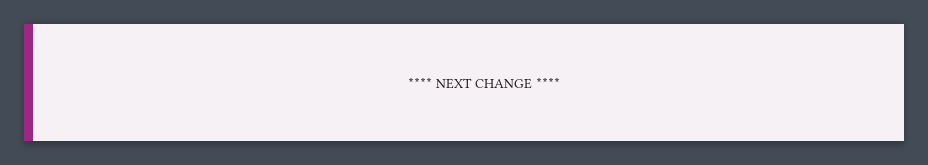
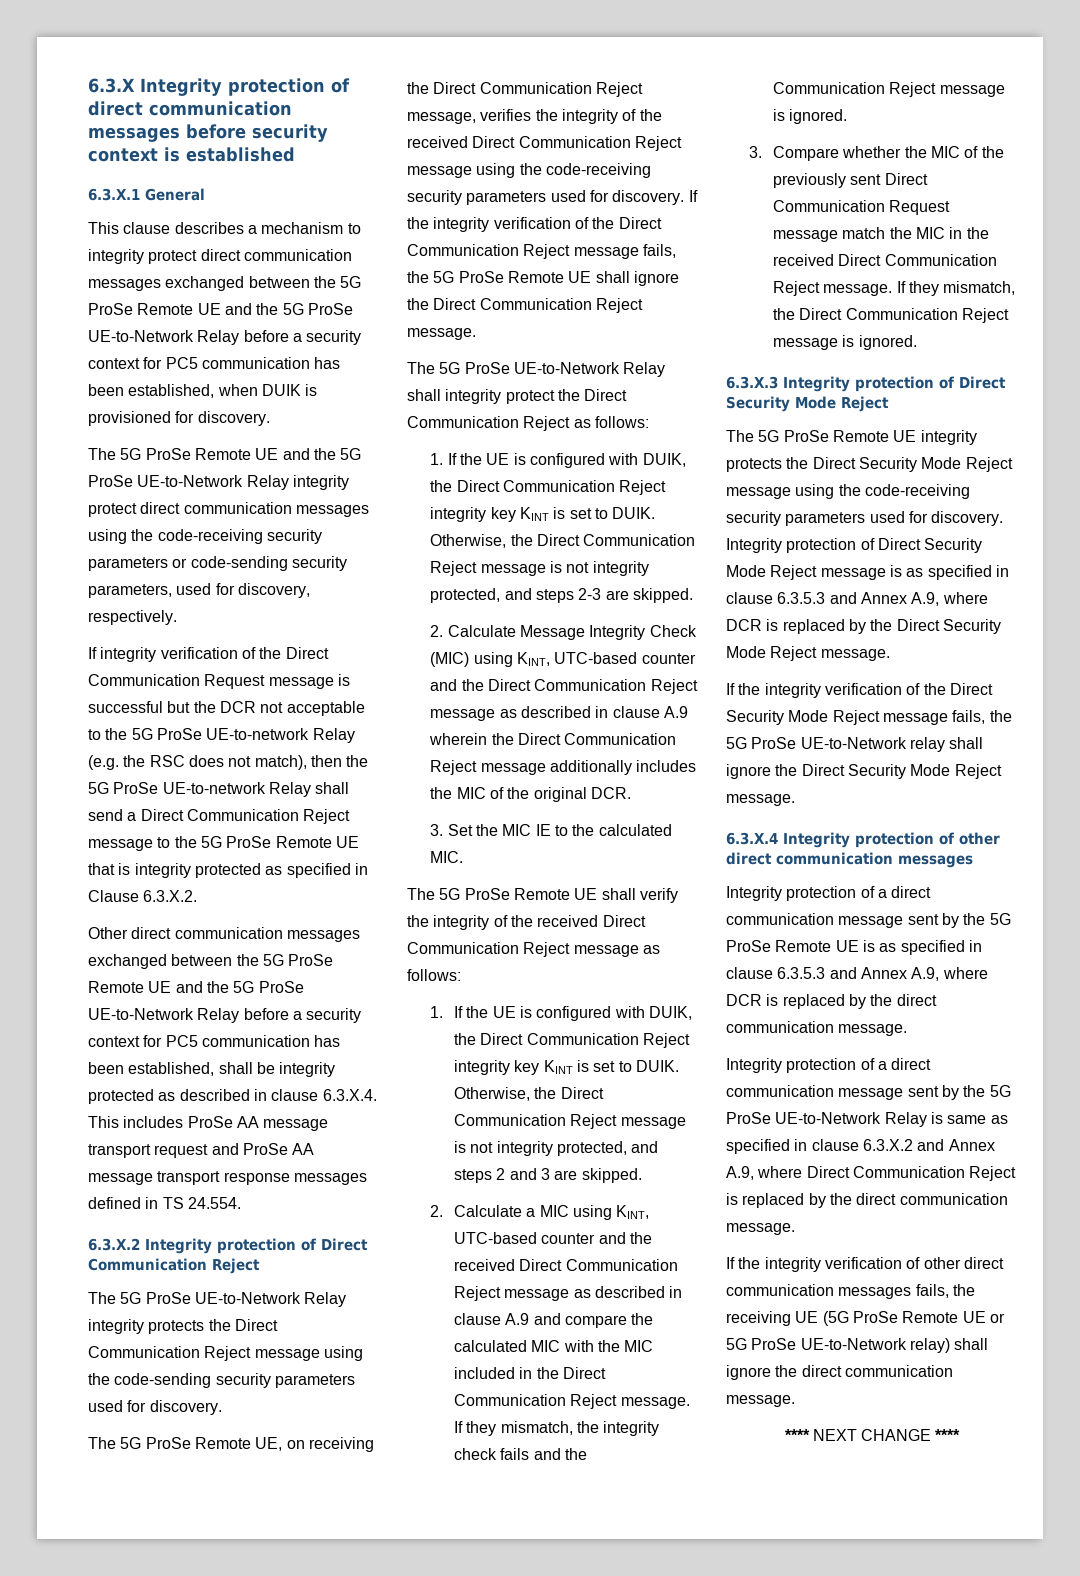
(407, 82) none -> [88,78,350,96] [88,101,292,116] [88,124,328,142] [88,147,295,162] [88,188,205,201] [88,222,361,234] [88,249,352,264] [88,276,362,291] [88,303,353,315] [88,330,362,345] [88,357,341,369] [88,384,318,398] [88,411,270,426] [88,448,362,460] [88,475,349,490] [88,502,369,517] [88,529,322,544] [88,556,347,571] [88,583,310,598] [88,610,177,625] [88,647,329,662] [88,674,350,689] [88,701,365,716] [88,728,355,743] [88,755,369,770] [88,782,350,797] [88,809,351,824] [88,836,359,851] [88,863,368,878] [88,890,198,902] [88,927,360,942] [88,954,334,969] [88,981,304,993] [88,1008,362,1023] [88,1035,341,1047] [88,1062,336,1077] [88,1089,377,1104] [88,1116,329,1131] [88,1143,315,1158] [88,1171,367,1185] [88,1197,241,1209] [88,1238,368,1254] [88,1258,260,1274] [88,1292,347,1307] [88,1319,278,1334] [88,1346,363,1361] [88,1373,355,1388] [88,1400,222,1415] [88,1437,374,1452] [407,82,643,97] [407,109,662,124] [407,136,682,151] [407,163,651,178] [407,190,698,205] [407,217,662,232] [407,244,676,259] [407,271,679,286] [407,298,643,313] [407,328,476,340] [407,362,666,377] [407,389,628,404] [407,416,649,431] [430,453,686,468] [430,480,667,495] [430,507,656,522] [430,534,696,548] [430,561,649,576] [430,588,694,603] [430,625,697,640] [430,652,696,667] [430,679,698,694] [430,706,689,721] [429,733,677,745] [430,760,697,775] [430,787,632,802] [430,824,672,836] [430,851,464,863] [407,888,678,903] [407,915,646,930] [407,942,660,957] [407,969,461,981] [430,1006,692,1021] [453,1033,690,1048] [453,1060,679,1075] [453,1087,604,1101] [453,1114,686,1129] [453,1141,659,1156] [453,1168,642,1183] [430,1205,650,1220] [453,1232,652,1244] [453,1259,678,1271] [453,1286,683,1301] [453,1313,654,1328] [453,1340,654,1352] [453,1367,606,1379] [453,1394,690,1409] [453,1421,660,1436] [453,1448,587,1460] [772,82,1005,97] [772,109,848,124] [749,146,1004,161] [772,173,928,188] [772,200,951,215] [772,227,989,242] [772,254,997,266] [772,281,1016,296] [772,308,1009,323] [772,335,917,350] [726,376,1006,392] [726,396,889,412] [726,430,977,445] [726,457,1013,472] [726,484,970,499] [726,511,1004,526] [726,538,983,553] [726,565,1009,580] [726,592,988,606] [726,619,1001,634] [726,646,890,661] [726,683,993,698] [726,710,1012,725] [726,737,984,752] [726,764,1002,779] [726,794,795,806] [726,832,1000,848] [726,852,973,868] [726,886,932,901] [726,913,1011,928] [726,940,982,955] [726,967,988,981] [726,994,937,1009] [726,1021,908,1036] [726,1058,932,1073] [726,1085,1011,1100] [726,1112,1008,1127] [726,1139,995,1154] [726,1166,1017,1181] [726,1193,1008,1208] [726,1223,795,1235] [726,1257,1004,1272] [726,1284,975,1299] [726,1311,1005,1326] [726,1338,989,1353] [726,1365,953,1380] [726,1395,795,1407] 6.3.X Integrity protection of direct communication messages before security context is established // 6.3.X.1 General // This clause describes a mechanism to integrity protect direct communication messages exchanged between the 5G ProSe Remote UE and the 5G ProSe UE-to-Network Relay before a security context for PC5 communication has been established, when DUIK is provisioned for discovery. // The 5G ProSe Remote UE and the 5G ProSe UE-to-Network Relay integrity protect direct communication messages using the code-receiving security parameters or code-sending security parameters, used for discovery, respectively. // If integrity verification of the Direct Communication Request message is successful but the DCR not acceptable to the 5G ProSe UE-to-network Relay (e.g. the RSC does not match), then the 5G ProSe UE-to-network Relay shall send a Direct Communication Reject message to the 5G ProSe Remote UE that is integrity protected as specified in Clause 6.3.X.2. // Other direct communication messages exchanged between the 5G ProSe Remote UE and the 5G ProSe UE-to-Network Relay before a security context for PC5 communication has been established, shall be integrity protected as described in clause 6.3.X.4. This includes ProSe AA message transport request and ProSe AA message transport response messages defined in TS 24.554. // 6.3.X.2 Integrity protection of Direct Communication Reject // The 5G ProSe UE-to-Network Relay integrity protects the Direct Communication Reject message using the code-sending security parameters used for discovery. // The 5G ProSe Remote UE, on receiving the Direct Communication Reject message, verifies the integrity of the received Direct Communication Reject message using the code-receiving security parameters used for discovery. If the integrity verification of the Direct Communication Reject message fails, the 5G ProSe Remote UE shall ignore the Direct Communication Reject message. // The 5G ProSe UE-to-Network Relay shall integrity protect the Direct Communication Reject as follows: // 1. If the UE is configured with DUIK, the Direct Communication Reject integrity key KINT is set to DUIK. Otherwise, the Direct Communication Reject message is not integrity protected, and steps 2-3 are skipped. // 2. Calculate Message Integrity Check (MIC) using KINT, UTC-based counter and the Direct Communication Reject message as described in clause A.9 wherein the Direct Communication Reject message additionally includes the MIC of the original DCR. // 3. Set the MIC IE to the calculated MIC. // The 5G ProSe Remote UE shall verify the integrity of the received Direct Communication Reject message as follows: // 1. If the UE is configured with DUIK, the Direct Communication Reject integrity key KINT is set to DUIK. Otherwise, the Direct Communication Reject message is not integrity protected, and steps 2 and 3 are skipped. // 2. Calculate a MIC using KINT, UTC-based counter and the received Direct Communication Reject message as described in clause A.9 and compare the calculated MIC with the MIC included in the Direct Communication Reject message. If they mismatch, the integrity check fails and the Communication Reject message is ignored. // 3. Compare whether the MIC of the previously sent Direct Communication Request message match the MIC in the received Direct Communication Reject message. If they mismatch, the Direct Communication Reject message is ignored. // 6.3.X.3 Integrity protection of Direct Security Mode Reject // The 5G ProSe Remote UE integrity protects the Direct Security Mode Reject message using the code-receiving security parameters used for discovery. Integrity protection of Direct Security Mode Reject message is as specified in clause 6.3.5.3 and Annex A.9, where DCR is replaced by the Direct Security Mode Reject message. // If the integrity verification of the Direct Security Mode Reject message fails, the 5G ProSe UE-to-Network relay shall ignore the Direct Security Mode Reject message. // 6.3.X.4 Integrity protection of other direct communication messages // Integrity protection of a direct communication message sent by the 5G ProSe Remote UE is as specified in clause 6.3.5.3 and Annex A.9, where DCR is replaced by the direct communication message. // Integrity protection of a direct communication message sent by the 5G ProSe UE-to-Network Relay is same as specified in clause 6.3.X.2 and Annex A.9, where Direct Communication Reject is replaced by the direct communication message. // If the integrity verification of other direct communication messages fails, the receiving UE (5G ProSe Remote UE or 5G ProSe UE-to-Network relay) shall ignore the direct communication message. //

